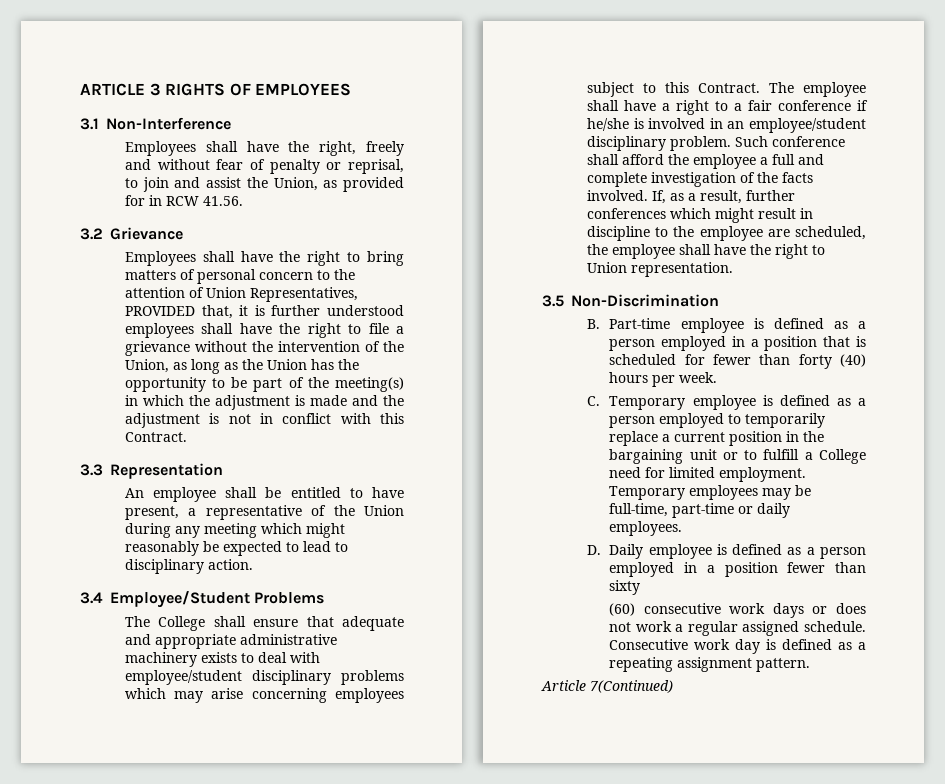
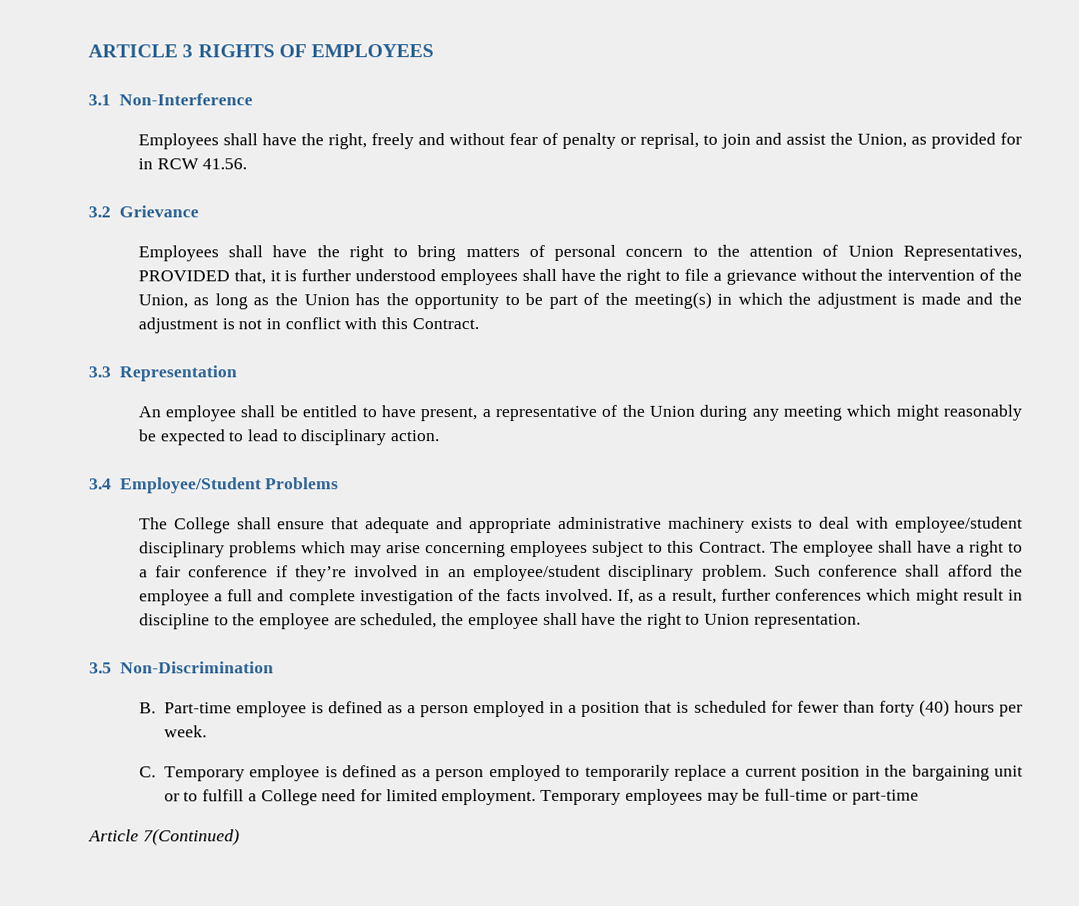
[586,118,644,131] he/she is -> [294,565,347,582] they’re
[609,503,669,517] full-time, -> [764,788,848,801] full-time or
[738,503,791,518] [609,521,683,536] [586,544,866,559] [609,562,866,577] [609,580,641,595] [609,603,866,618] [609,621,866,636] [609,639,866,654] [609,657,811,672] or daily employees. // D. Daily employee is defined as a person employed in a position fewer than sixty // (60) consecutive work days or does not work a regular assigned schedule. Consecutive work day is defined as a repeating assignment pattern. -> (919, 797) none

